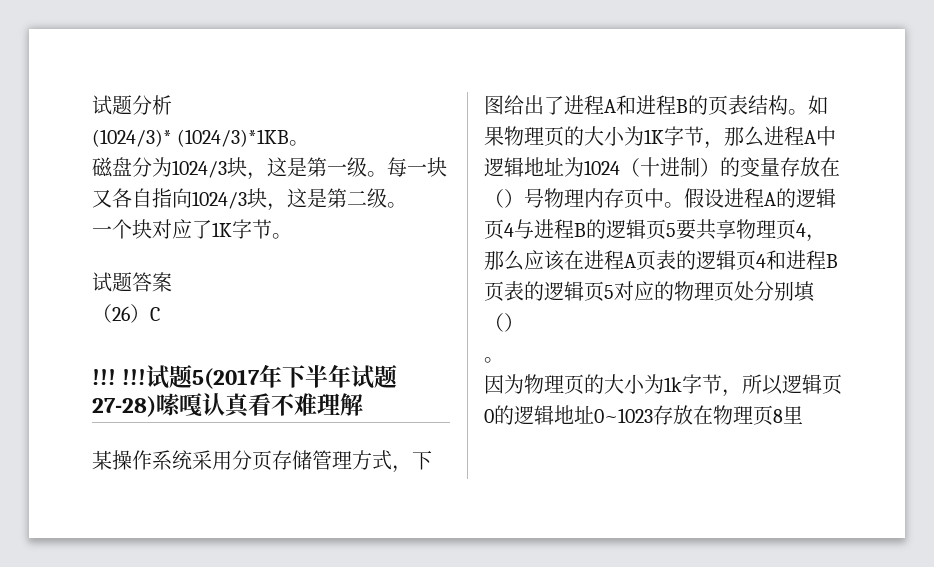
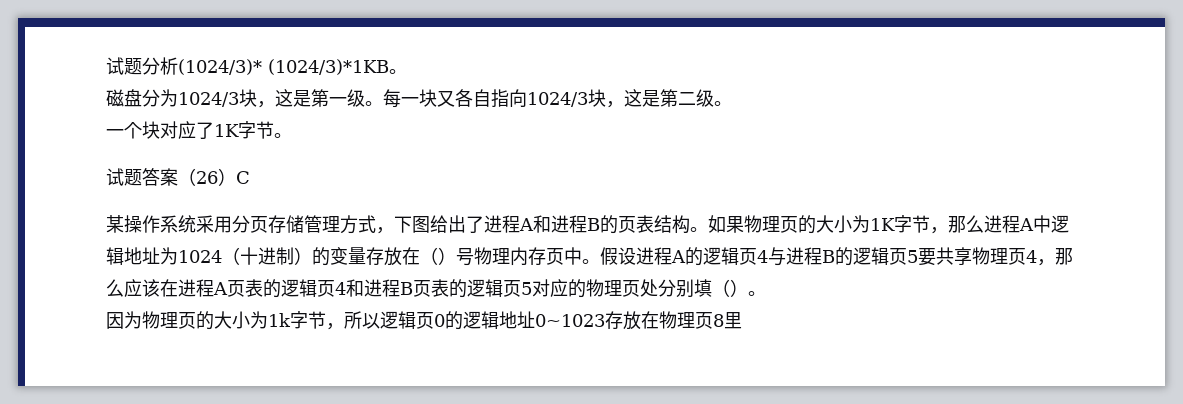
(172, 105) // -> (178, 66) none
(172, 282) // -> (178, 177) none
[92,364,398,389] [92,393,363,418] // !!! !!!试题5(2017年下半年试题27-28)嗦嘎认真看不难理解 -> (250, 177) none
(524, 322) // -> (748, 288) none

